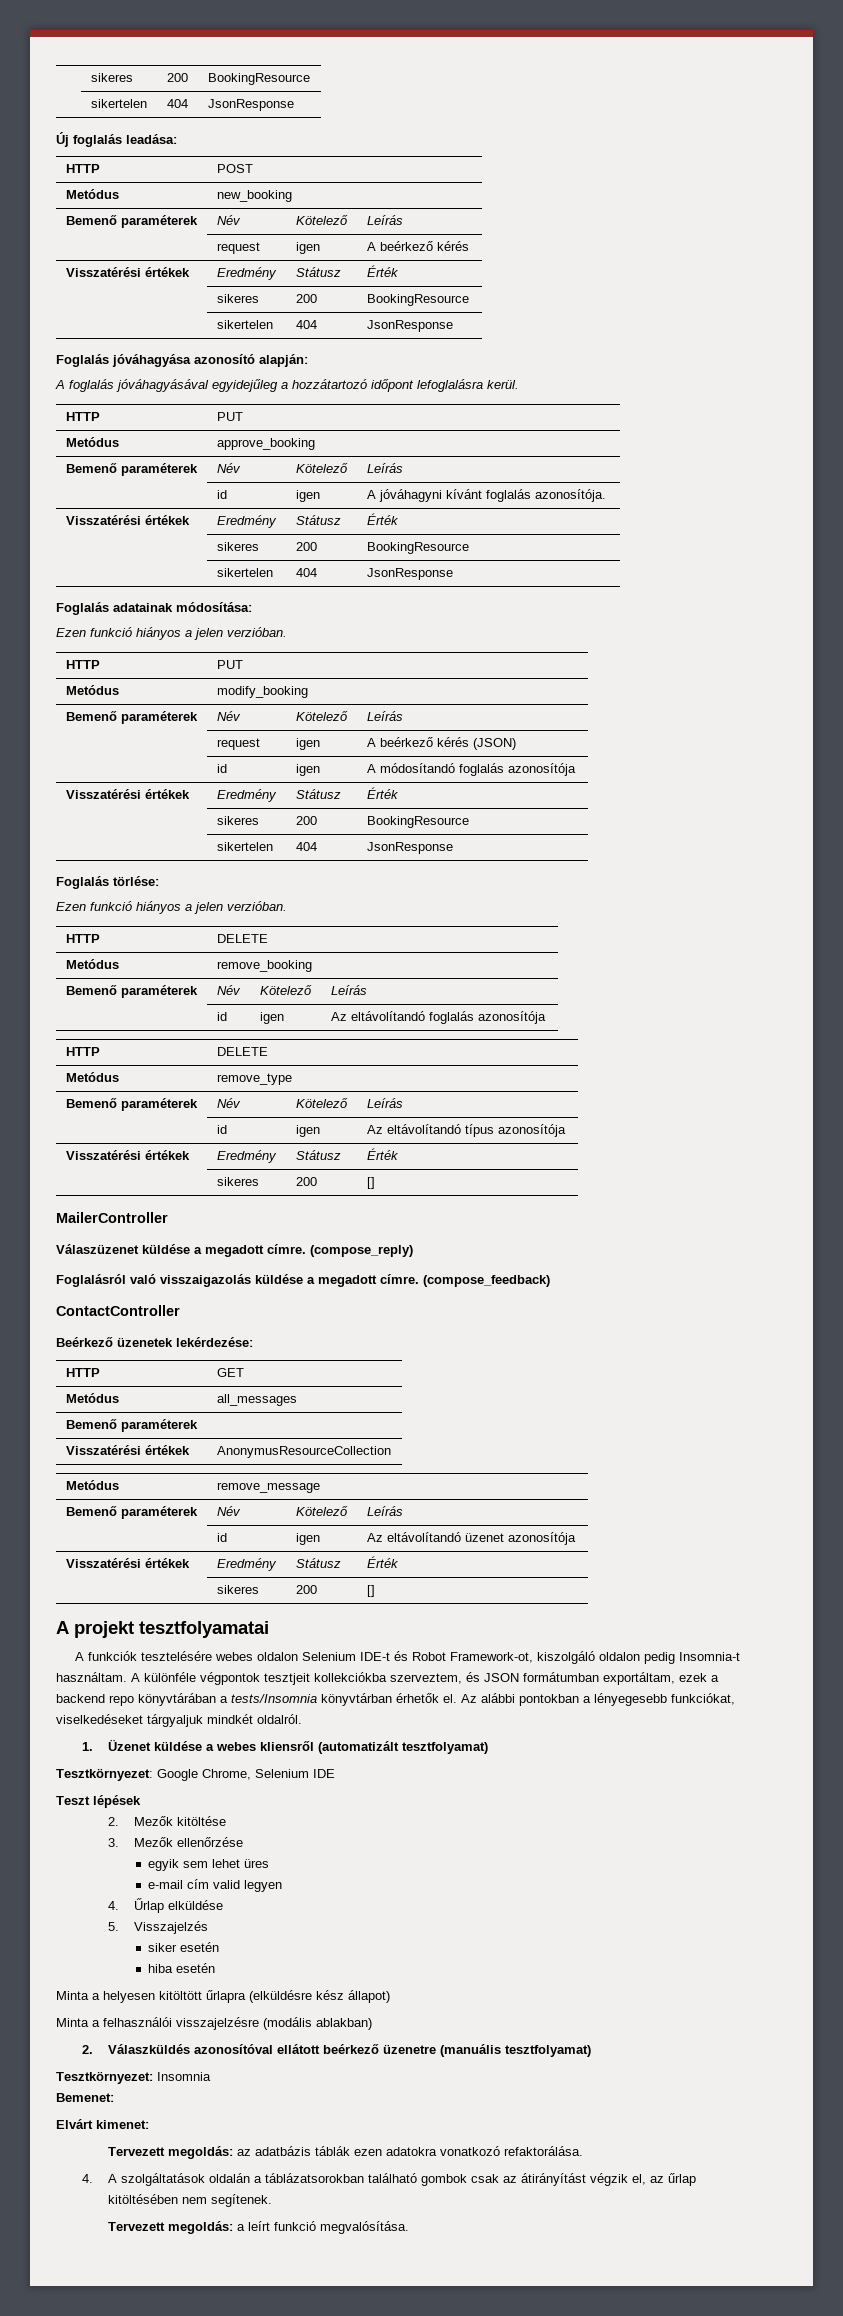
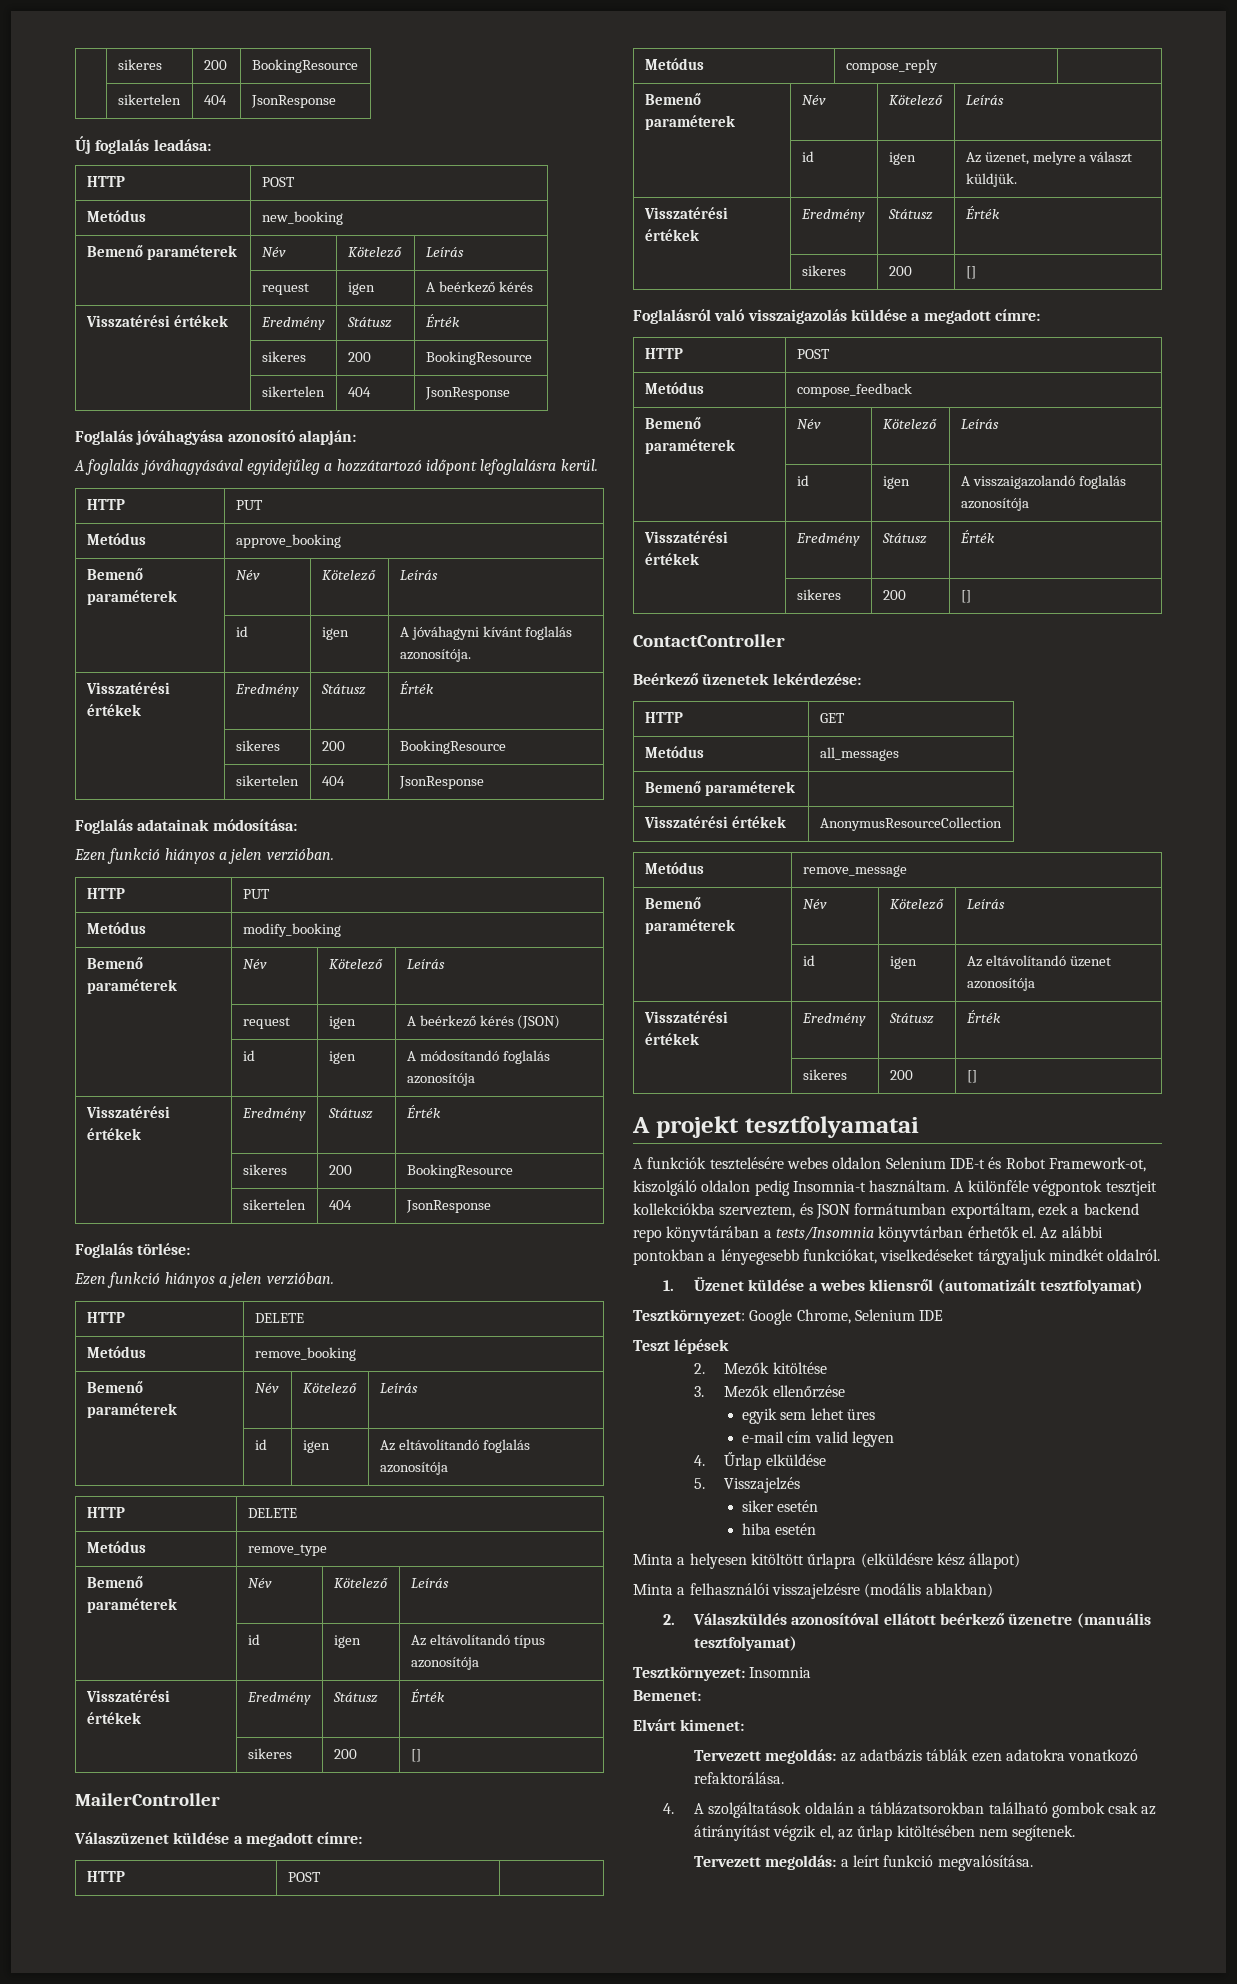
[267,1244,413,1257] címre. (compose_reply) -> [317,1832,363,1844] [86,1871,125,1882] [287,1872,321,1882] [644,58,704,70] [845,59,938,73] [644,93,701,105] [644,115,735,130] [801,95,826,105] [888,95,943,106] [965,95,1004,105] [801,151,814,162] [888,152,916,165] [965,151,1133,165] [965,173,1017,187] [643,207,728,219] [644,229,699,241] [800,209,865,222] [887,209,933,220] [964,206,1000,219] [801,265,846,276] [888,266,912,276] [965,266,976,279] címre: // HTTP | POST | // Metódus | compose_reply | // Bemenő paraméterek | Név | Kötelező | Leírás // | id | igen | Az üzenet, melyre a választ küldjük. // Visszatérési értékek | Eredmény | Státusz | Érték // | sikeres | 200 | []
[380,1274,550,1287] címre. (compose_feedback) -> [994,309,1040,321] [644,348,683,359] [796,349,830,359] [644,382,704,394] [796,383,912,397] [644,417,701,429] [644,439,735,454] [796,419,821,429] [882,419,937,430] [960,419,999,429] [796,475,809,486] [882,476,910,489] [960,475,1126,489] [960,498,1029,511] [643,531,728,543] [644,553,699,565] [795,533,860,546] [881,533,927,544] [959,530,995,543] [796,589,841,600] [882,590,906,600] [960,590,971,603] címre: // HTTP | POST // Metódus | compose_feedback // Bemenő paraméterek | Név | Kötelező | Leírás // | id | igen | A visszaigazolandó foglalás azonosítója // Visszatérési értékek | Eredmény | Státusz | Érték // | sikeres | 200 | []

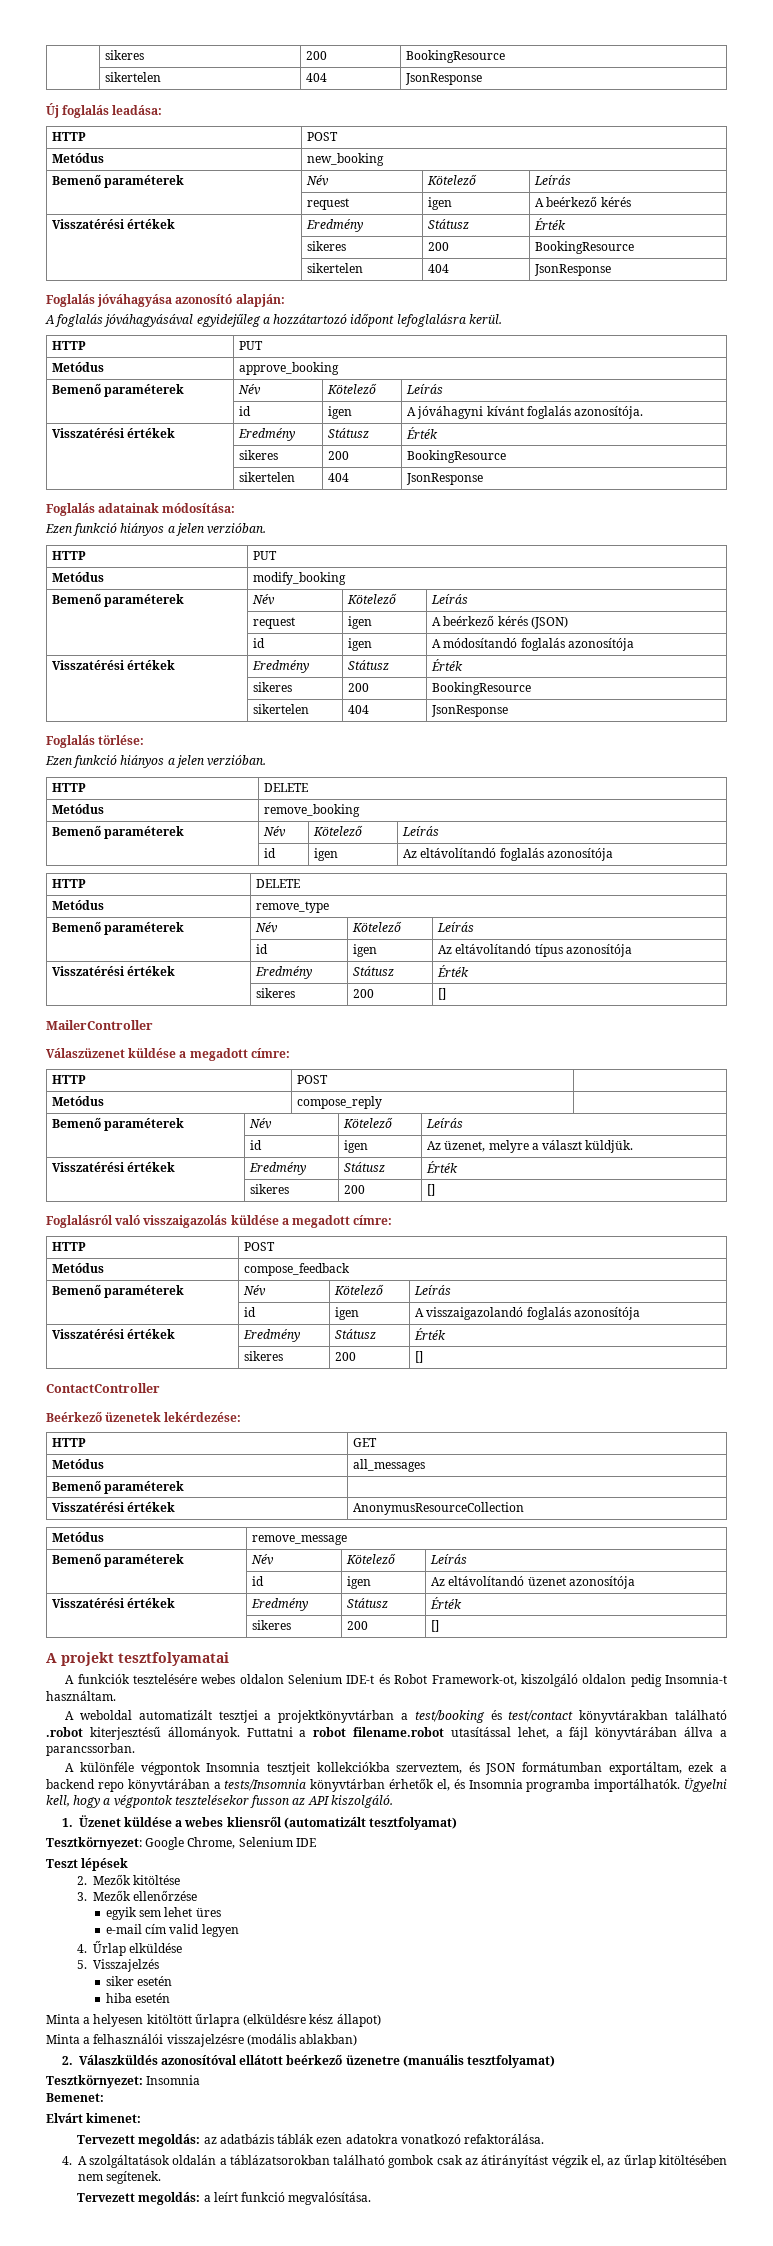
(950, 1186) none -> [65,1710,727,1723] [46,1726,727,1740] [46,1743,135,1756] // A weboldal automatizált tesztjei a projektkönyvtárban a test/booking és test/contact könyvtárakban található .robot kiterjesztésű állományok. Futtatni a robot filename.robot utasítással lehet, a fájl könyvtárában állva a parancssorban. //
(1103, 1188) none -> [206,1762,261,1772] Insomnia
[1021,1226,1103,1239] [633,1249,1161,1265] el. Az alábbi pontokban a lényegesebb funkciókat, viselkedéseket tárgyaljuk mindkét oldalról. -> [436,1778,727,1792] [46,1795,393,1808] el, és Insomnia programba importálhatók. Ügyelni kell, hogy a végpontok tesztelésekor fusson az API kiszolgáló.

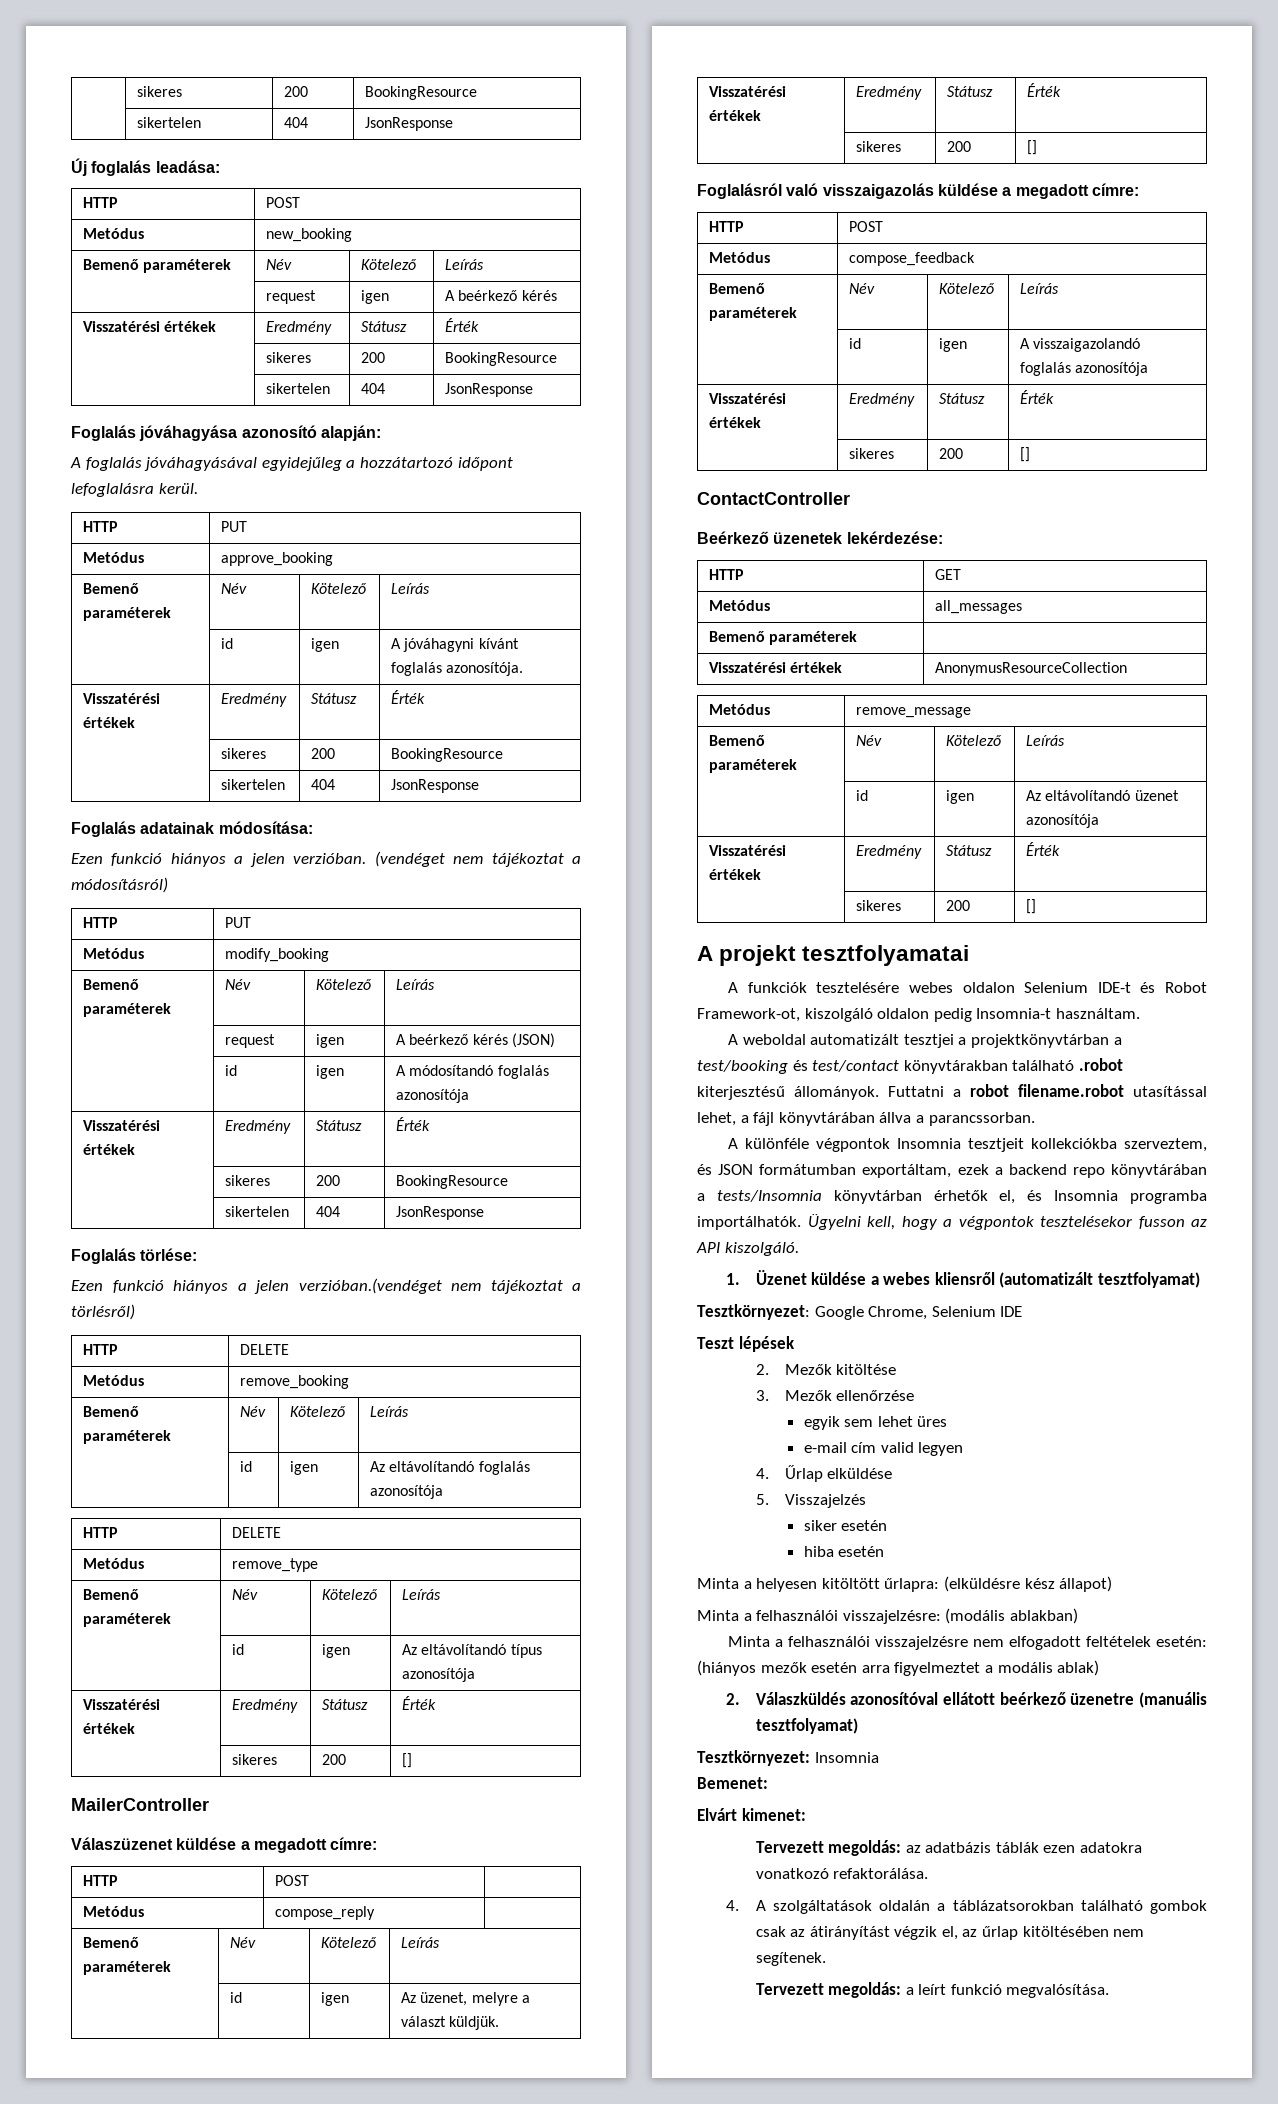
(267, 528) none -> [374,851,582,867] [71,877,168,893] (vendéget nem tájékoztat a módosításról)
[207,755,267,766] verzióban. -> [298,1278,581,1294] [71,1304,135,1320] verzióban.(vendéget nem tájékoztat a törlésről)
[194,2013,240,2027] űrlapra -> [884,1578,940,1592] űrlapra:
[166,2034,244,2047] visszajelzésre -> [842,1610,941,1624] visszajelzésre:
(358, 2040) none -> [728,1636,1207,1650] [697,1660,1100,1676] // Minta a felhasználói visszajelzésre nem elfogadott feltételek esetén: (hiányos mezők esetén arra figyelmeztet a modális ablak)

